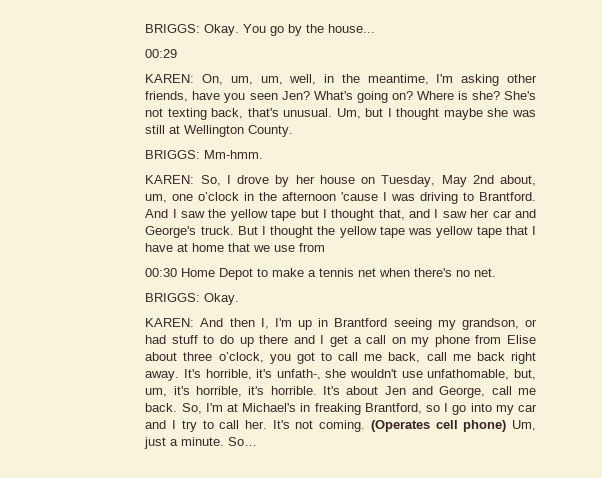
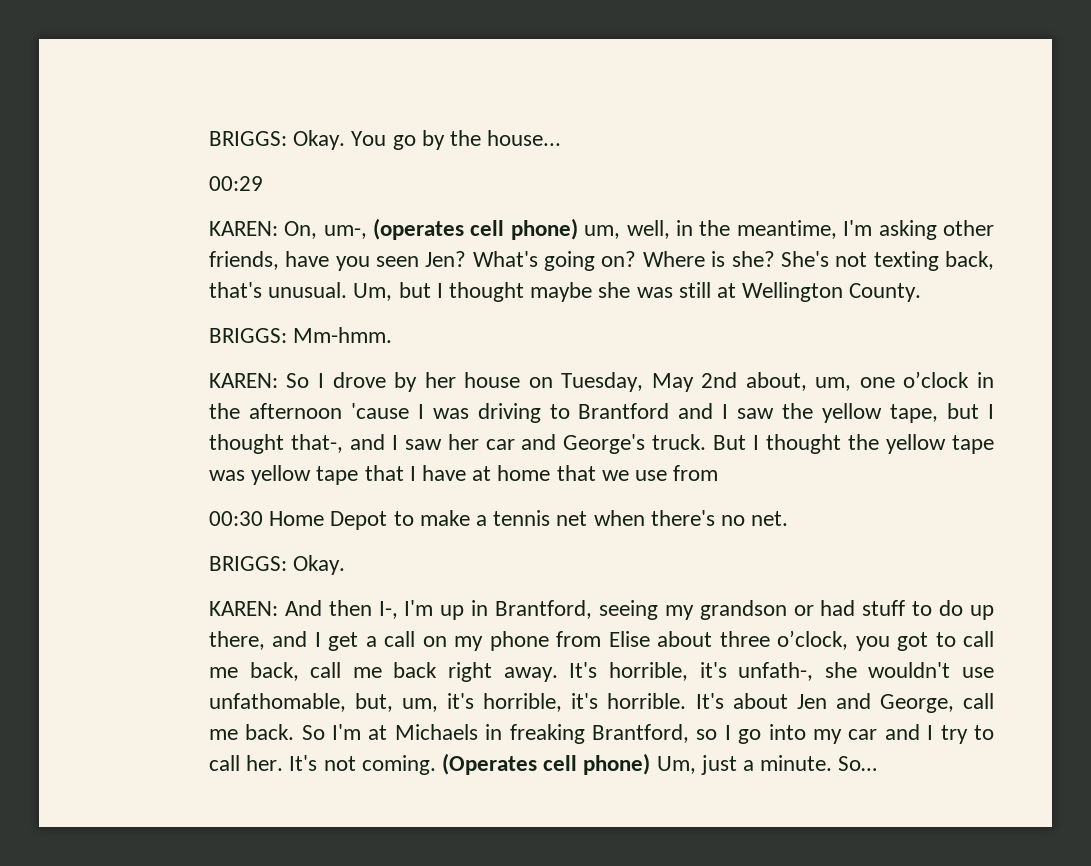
[230,76,253,85] um, -> [323,218,578,240] um-, (operates cell phone)
[200,175,221,186] So, -> [286,373,310,388] So
[478,192,536,201] [145,209,169,218] Brantford. And -> [578,403,714,419] Brantford and
[271,209,405,221] tape but I thought that, -> [890,403,994,423] [208,434,343,454] tape, but I thought that-,
[260,318,269,329] I, -> [378,601,398,619] I-,
[334,318,388,327] Brantford -> [495,600,593,619] Brantford,
[461,318,519,330] grandson, -> [699,600,787,620] grandson
[259,335,289,344] there -> [208,631,265,650] there,
[181,403,202,414] So, -> [301,725,325,740] So
[242,403,297,412] Michael's -> [394,724,478,740] Michaels

